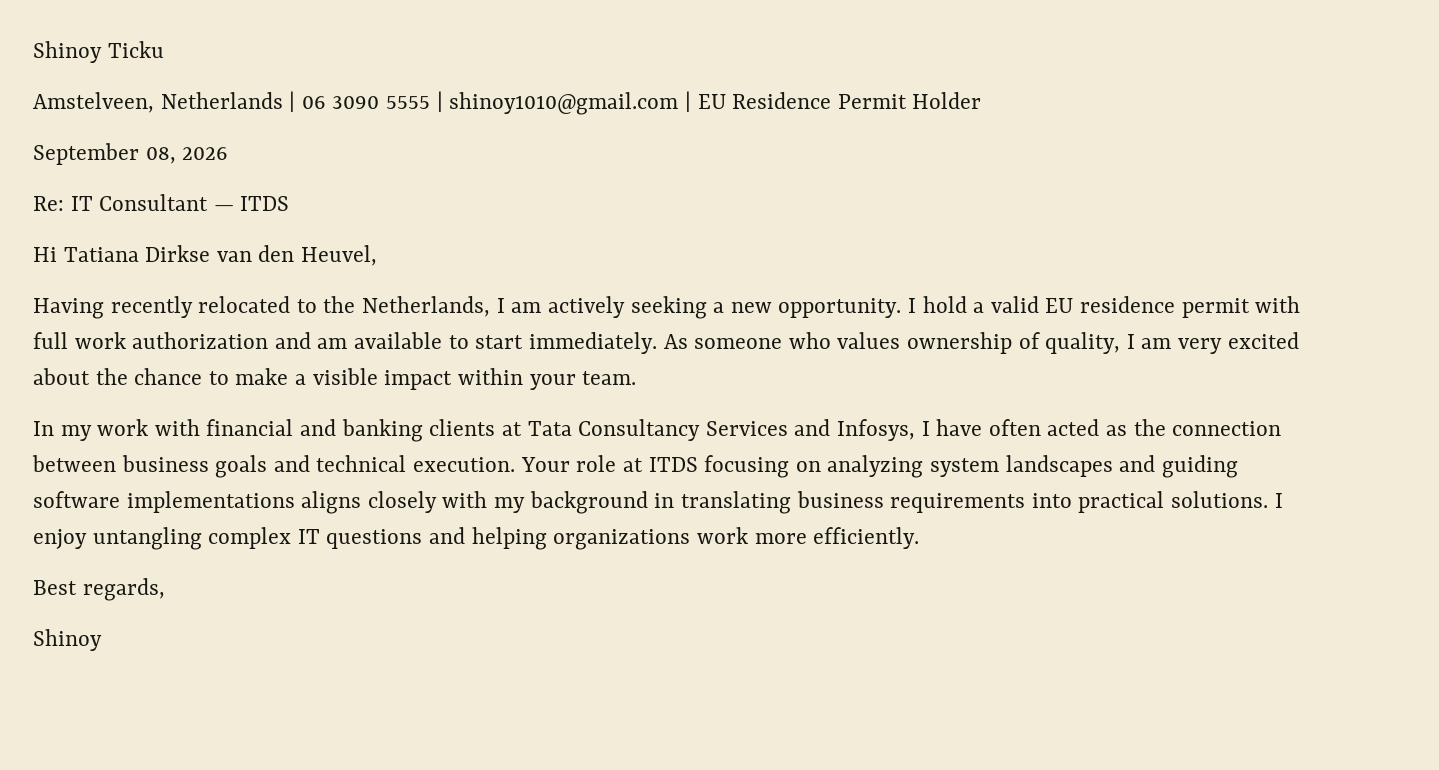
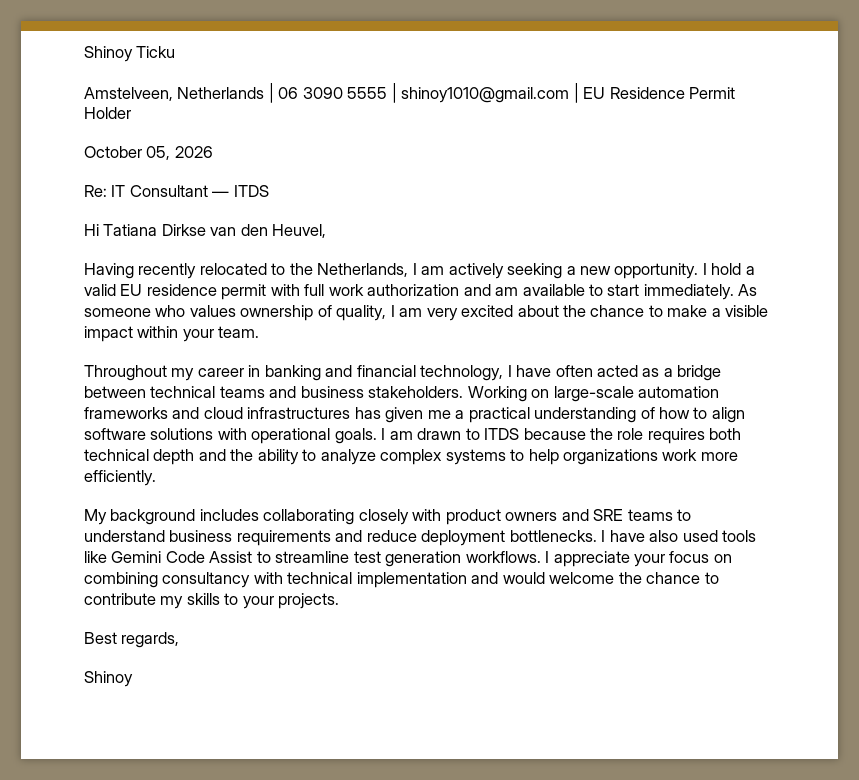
[33,143,176,165] September 08, -> [84,146,171,160] October 05,
[33,419,915,442] In my work with financial and banking clients at Tata Consultancy Services and Infosys, -> [84,365,504,381] Throughout my career in banking and financial technology,
[1133,419,1282,436] [32,455,1238,478] [33,491,1283,514] [33,527,920,550] the connection between business goals and technical execution. Your role at ITDS focusing on analyzing system landscapes and guiding software implementations aligns closely with my background in translating business requirements into practical solutions. I enjoy untangling complex IT questions and helping organizations work more efficiently. -> [663,365,722,381] [84,386,720,402] [84,407,745,423] [84,428,742,444] [84,449,738,465] [84,470,156,486] [84,509,692,525] [84,530,757,546] [84,551,732,567] [84,572,719,588] [84,593,340,609] a bridge between technical teams and business stakeholders. Working on large-scale automation frameworks and cloud infrastructures has given me a practical understanding of how to align software solutions with operational goals. I am drawn to ITDS because the role requires both technical depth and the ability to analyze complex systems to help organizations work more efficiently. // My background includes collaborating closely with product owners and SRE teams to understand business requirements and reduce deployment bottlenecks. I have also used tools like Gemini Code Assist to streamline test generation workflows. I appreciate your focus on combining consultancy with technical implementation and would welcome the chance to contribute my skills to your projects.

